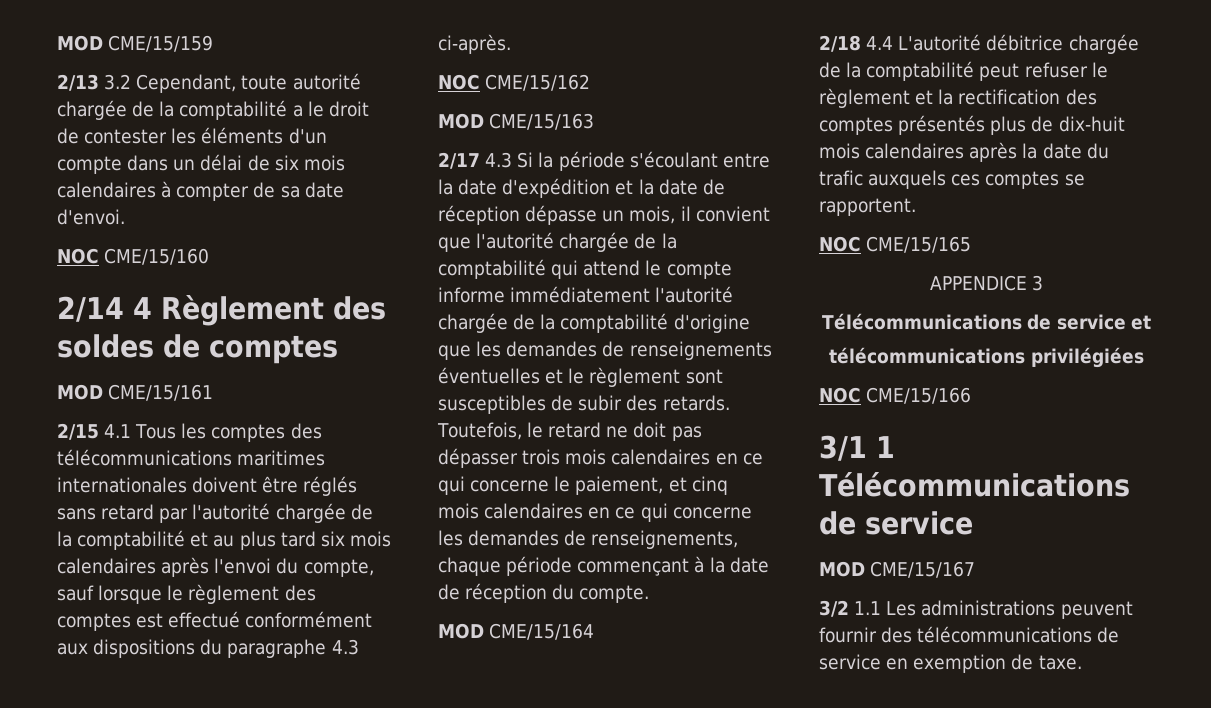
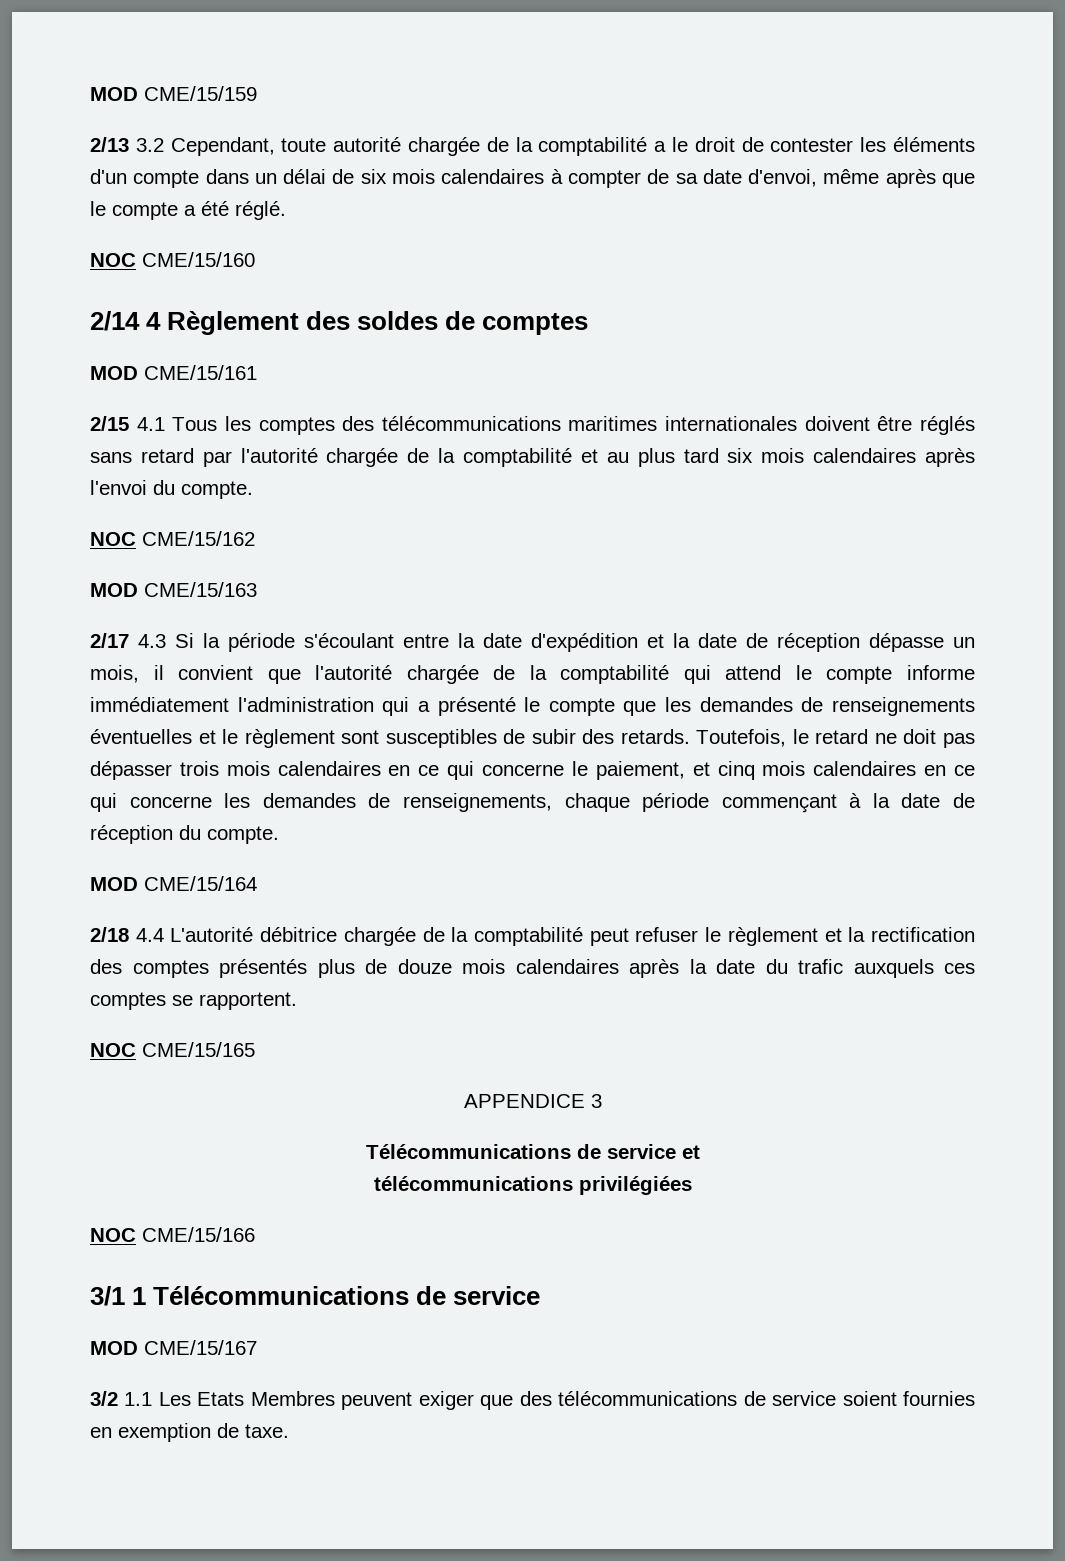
[57,209,125,225] d'envoi. -> [748,169,975,188] [90,201,286,220] d'envoi, même après que le compte a été réglé.
[303,559,374,577] [57,584,316,604] [57,611,373,631] [57,639,359,658] [438,34,511,54] compte, sauf lorsque le règlement des comptes est effectué conformément aux dispositions du paragraphe 4.3 ci-après. -> [181,481,253,499] compte.
[655,286,734,303] [438,313,750,333] l'autorité chargée de la comptabilité d'origine -> [237,697,615,716] l'administration qui a présenté le compte
[1058,116,1125,132] dix-huit -> [397,959,452,974] douze
[921,600,1133,619] [819,627,877,643] administrations peuvent fournir -> [197,1391,514,1410] Etats Membres peuvent exiger que
(881, 662) none -> [842,1391,975,1406] soient fournies

